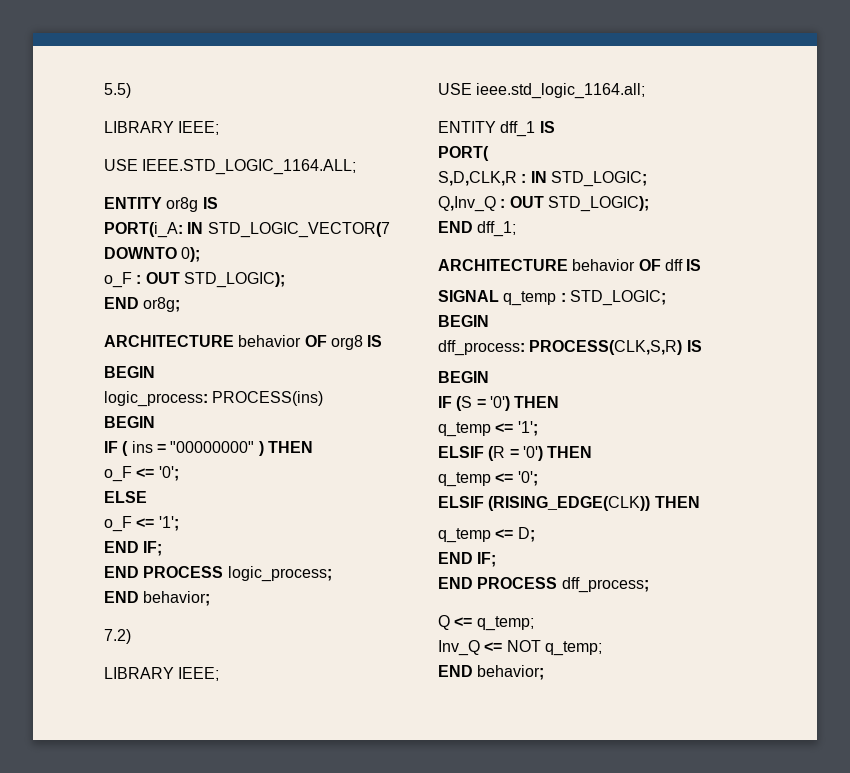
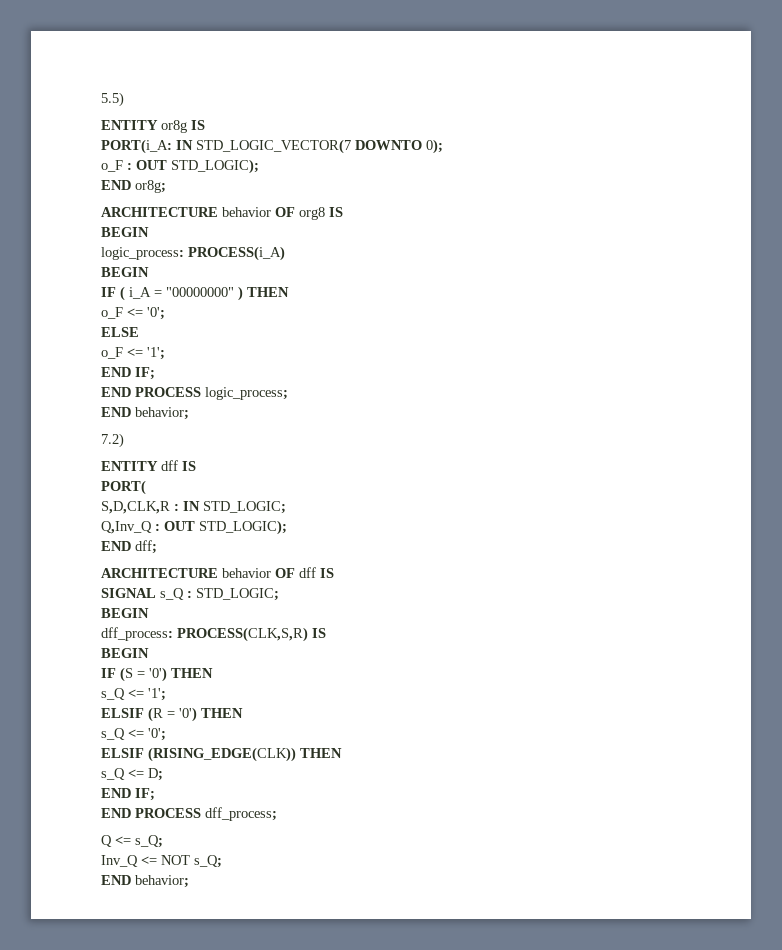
[104,121,220,135] [104,159,357,175] // LIBRARY IEEE; // USE IEEE.STD_LOGIC_1164.ALL; -> (124, 99) none
[212,391,324,406] PROCESS(ins) -> [188,246,285,261] PROCESS(i_A)
[131,441,153,453] ins -> [129,287,151,299] i_A
[104,667,220,681] [438,83,646,99] [438,121,536,137] // LIBRARY IEEE; // USE ieee.std_logic_1164.all; // ENTITY dff_1 -> [101,460,178,471] // ENTITY dff
[477,221,517,237] dff_1; -> [135,540,157,554] dff;
[503,291,557,306] q_temp -> [160,588,184,600] s_Q
[438,422,491,437] q_temp -> [101,688,125,700] s_Q
[438,472,491,487] q_temp -> [101,728,125,740] s_Q
[438,528,491,543] q_temp -> [101,768,125,780] s_Q
[476,616,534,631] q_temp; -> [135,835,163,848] s_Q;
[544,641,602,656] q_temp; -> [194,855,222,868] s_Q;

